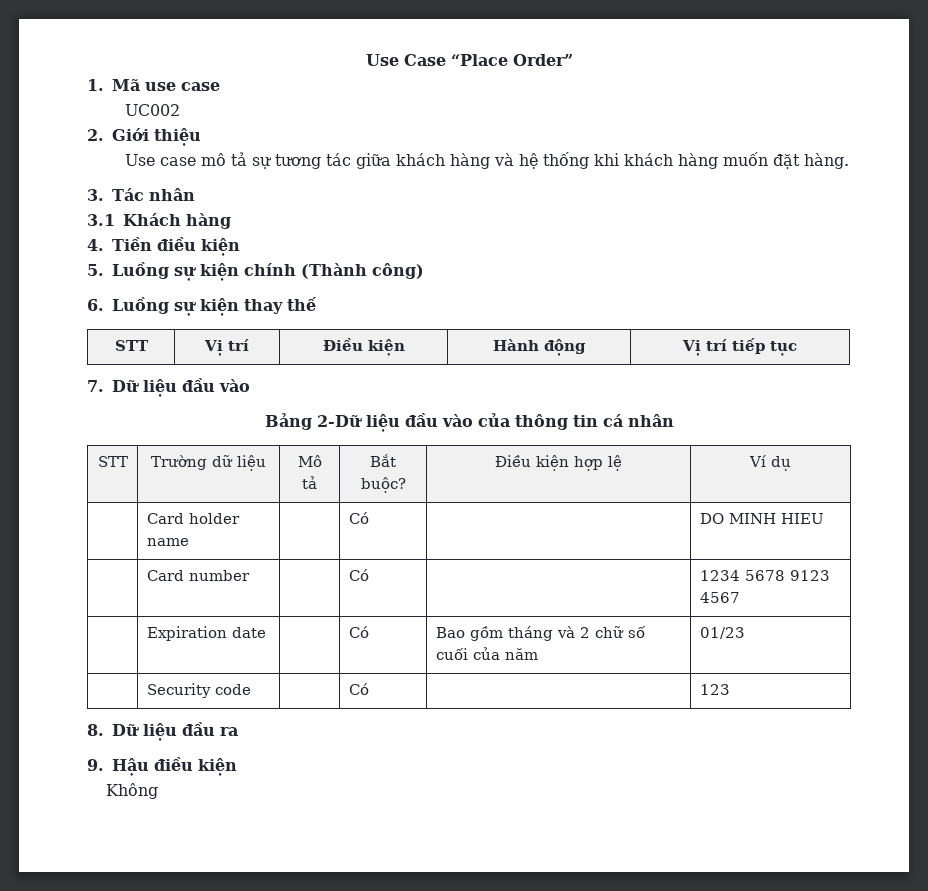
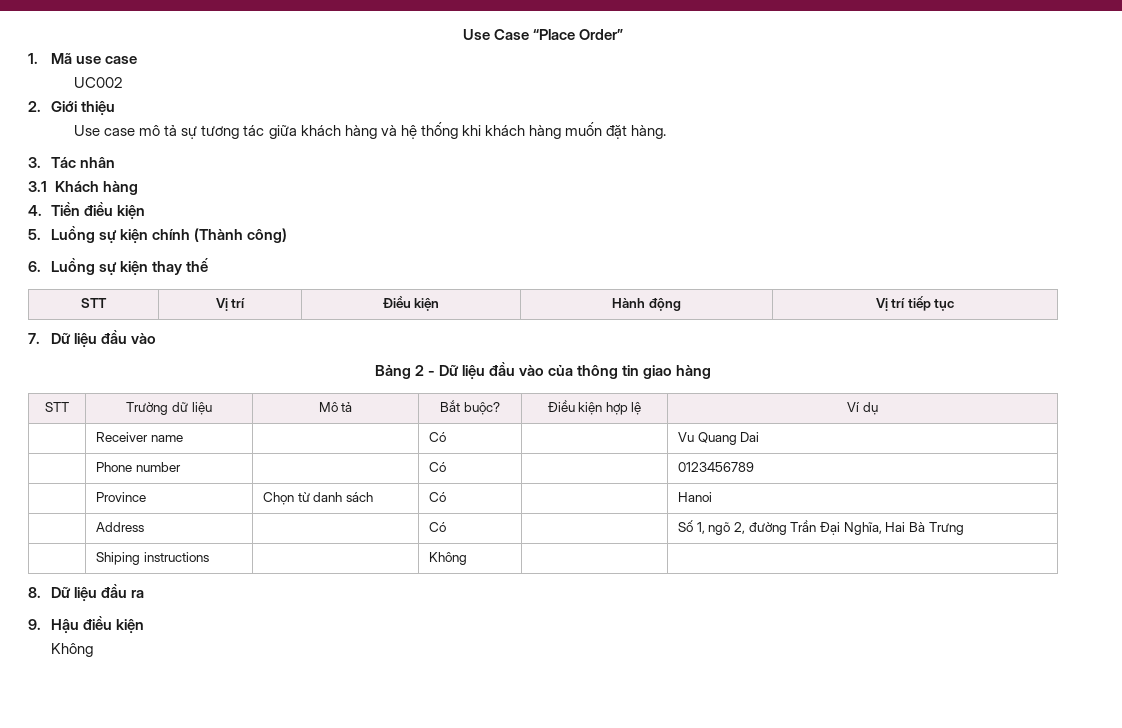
[316,415,362,427] 2-Dữ -> [414,364,459,376] 2 - Dữ
[602,414,674,427] cá nhân -> [643,365,712,379] giao hàng
[146,513,240,524] Card holder -> [96,432,149,442] Receiver
[699,513,824,524] [146,570,250,581] [348,569,369,581] [699,570,830,581] [699,592,740,603] [146,626,266,641] [348,626,369,638] [435,626,646,641] [435,647,538,660] [699,627,745,639] [146,683,251,698] [348,683,369,695] [699,684,730,695] DO MINH HIEU // | Card number | | Có | | 1234 5678 9123 4567 // | Expiration date | | Có | Bao gồm tháng và 2 chữ số cuối của năm | 01/23 // | Security code | | Có | | 123 -> [678,432,760,445] [96,462,181,472] [429,462,447,472] [678,462,755,472] [96,492,147,502] [263,492,374,505] [429,492,447,502] [678,492,713,502] [96,522,145,532] [429,522,447,532] [678,520,964,535] [96,552,209,565] [429,552,468,565] Vu Quang Dai // | Phone number | | Có | | 0123456789 // | Province | Chọn từ danh sách | Có | | Hanoi // | Address | | Có | | Số 1, ngõ 2, đường Trần Đại Nghĩa, Hai Bà Trưng // | Shiping instructions | | Không | |

